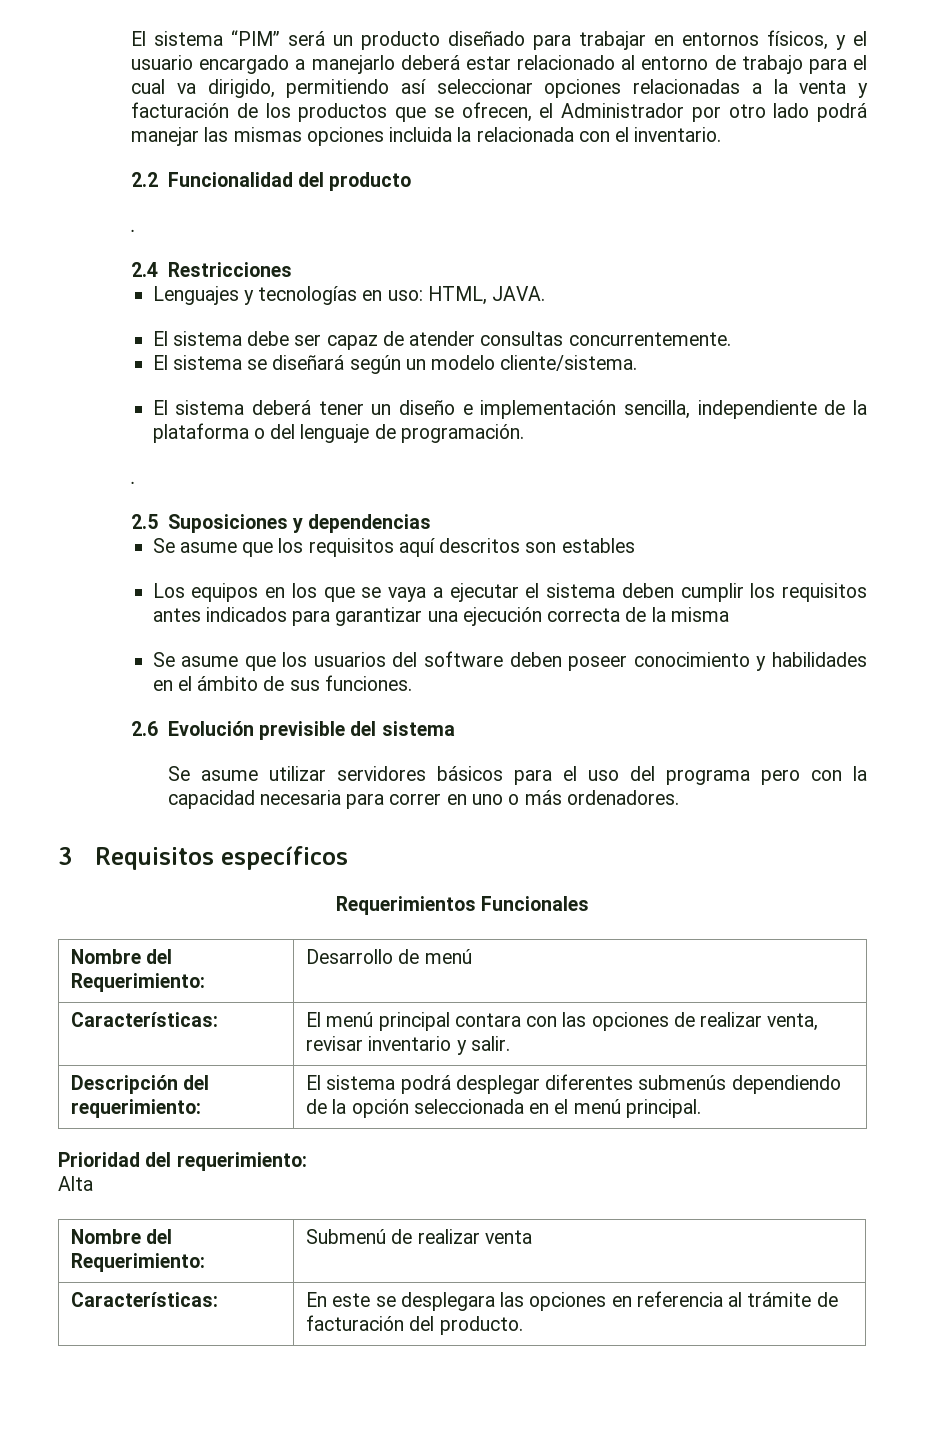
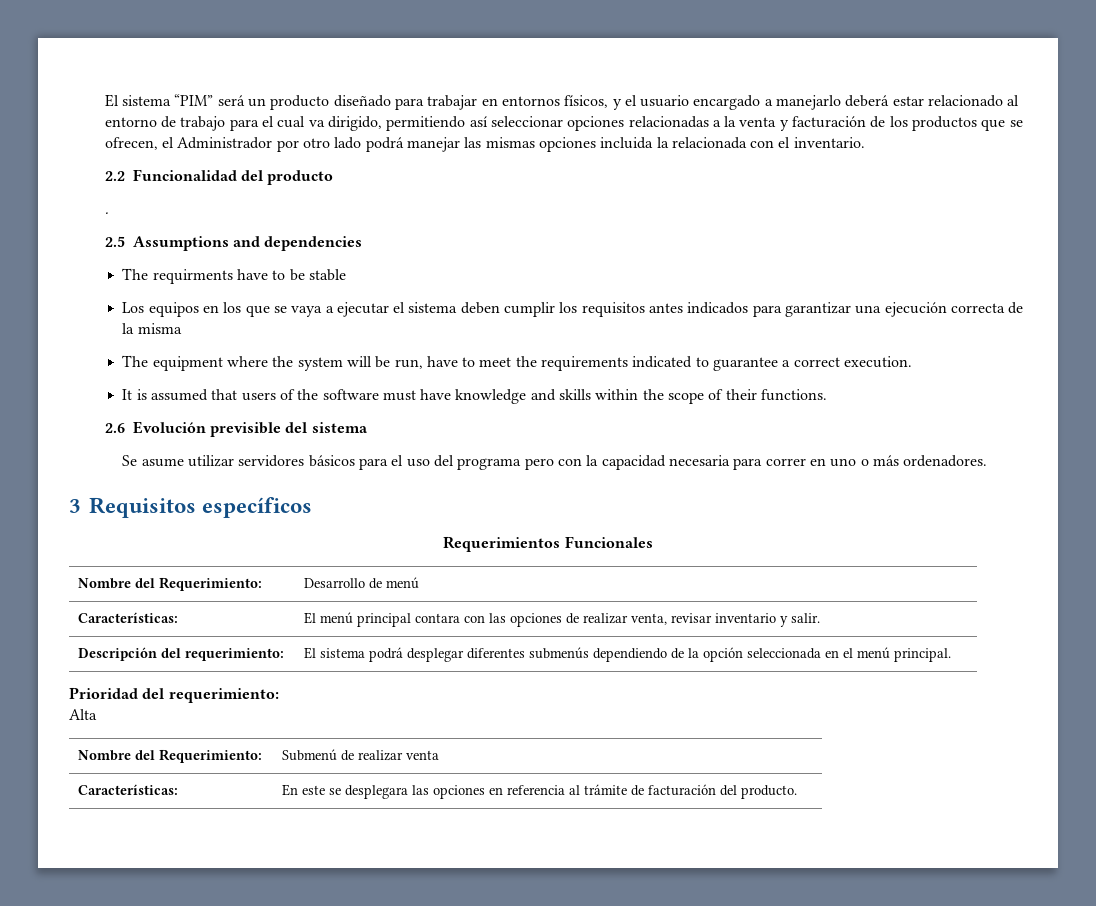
[131,262,292,277] [152,286,546,305] [152,331,731,350] [152,355,638,374] [152,400,867,419] [152,423,524,443] [131,481,137,484] [131,514,432,533] [152,538,635,557] 2.4 Restricciones // Lenguajes y tecnologías en uso: HTML, JAVA. // El sistema debe ser capaz de atender consultas concurrentemente. // El sistema se diseñará según un modelo cliente/sistema. // El sistema deberá tener un diseño e implementación sencilla, independiente de la plataforma o del lenguaje de programación. // . // 2.5 Suposiciones y dependencias // Se asume que los requisitos aquí descritos son estables -> [104,236,363,251] [122,268,346,284] 2.5 Assumptions and dependencies // The requirments have to be stable
[152,651,867,671] [152,675,412,691] Se asume que los usuarios del software deben poseer conocimiento y habilidades en el ámbito de sus funciones. -> [122,355,913,371] [122,389,828,404] The equipment where the system will be run, have to meet the requirements indicated to guarantee a correct execution. // It is assumed that users of the software must have knowledge and skills within the scope of their functions.

